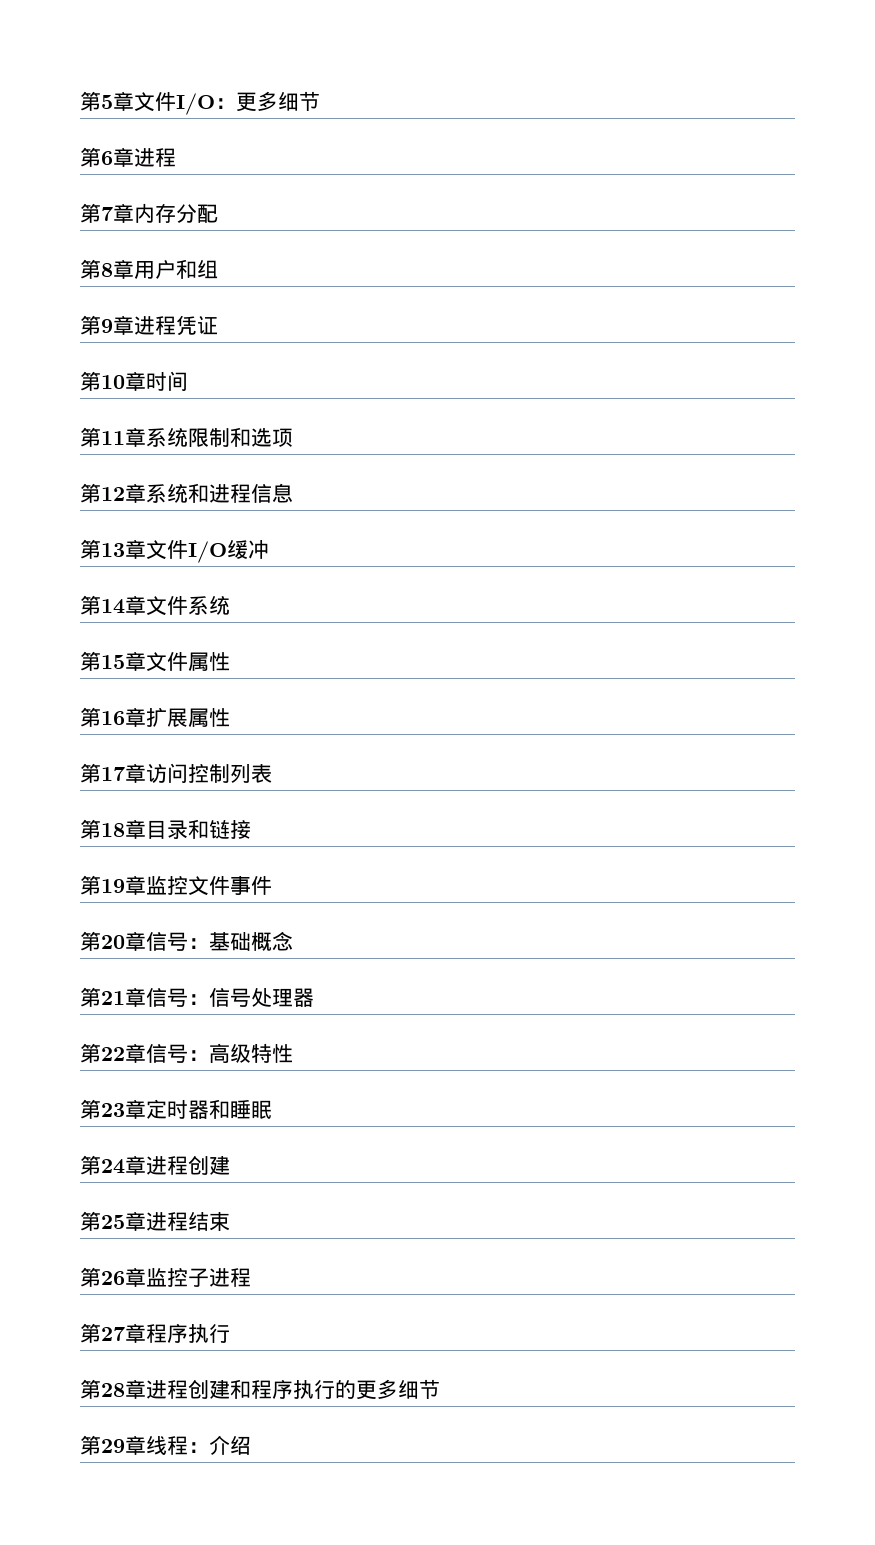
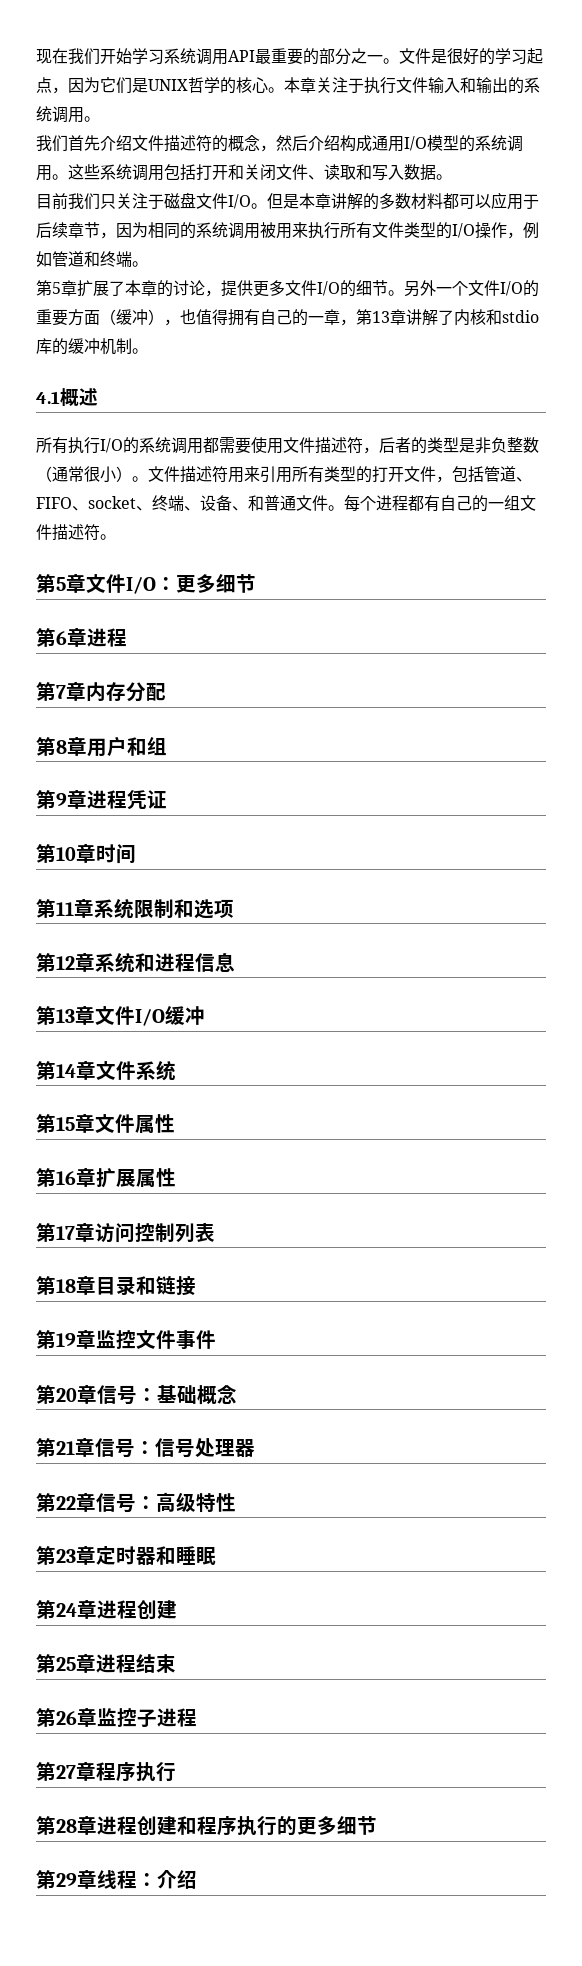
(80, 101) none -> [36,48,543,65] [36,77,540,94] [36,106,100,123] [36,135,523,152] [36,164,452,181] [36,192,539,210] [36,222,539,239] [36,251,148,267] [36,280,539,297] [36,309,539,326] [36,338,148,355] [36,388,98,407] [36,437,539,454] [36,466,532,483] [36,495,536,512] [36,524,116,541] 现在我们开始学习系统调用API最重要的部分之一。文件是很好的学习起点，因为它们是UNIX哲学的核心。本章关注于执行文件输入和输出的系统调用。 // 我们首先介绍文件描述符的概念，然后介绍构成通用I/O模型的系统调用。这些系统调用包括打开和关闭文件、读取和写入数据。 // 目前我们只关注于磁盘文件I/O。但是本章讲解的多数材料都可以应用于后续章节，因为相同的系统调用被用来执行所有文件类型的I/O操作，例如管道和终端。 // 第5章扩展了本章的讨论，提供更多文件I/O的细节。另外一个文件I/O的重要方面（缓冲），也值得拥有自己的一章，第13章讲解了内核和stdio库的缓冲机制。 // 4.1概述 // 所有执行I/O的系统调用都需要使用文件描述符，后者的类型是非负整数（通常很小）。文件描述符用来引用所有类型的打开文件，包括管道、FIFO、socket、终端、设备、和普通文件。每个进程都有自己的一组文件描述符。 //

